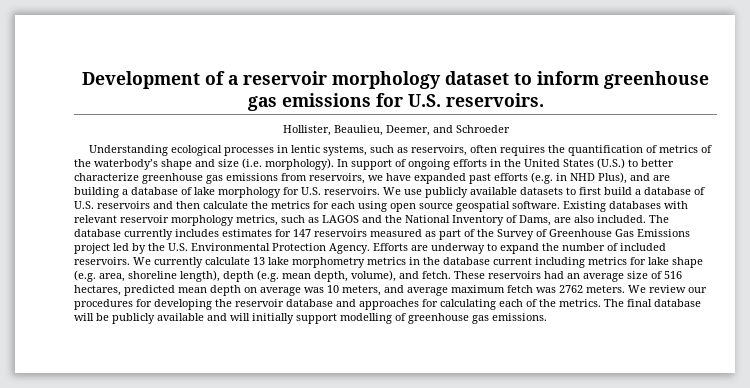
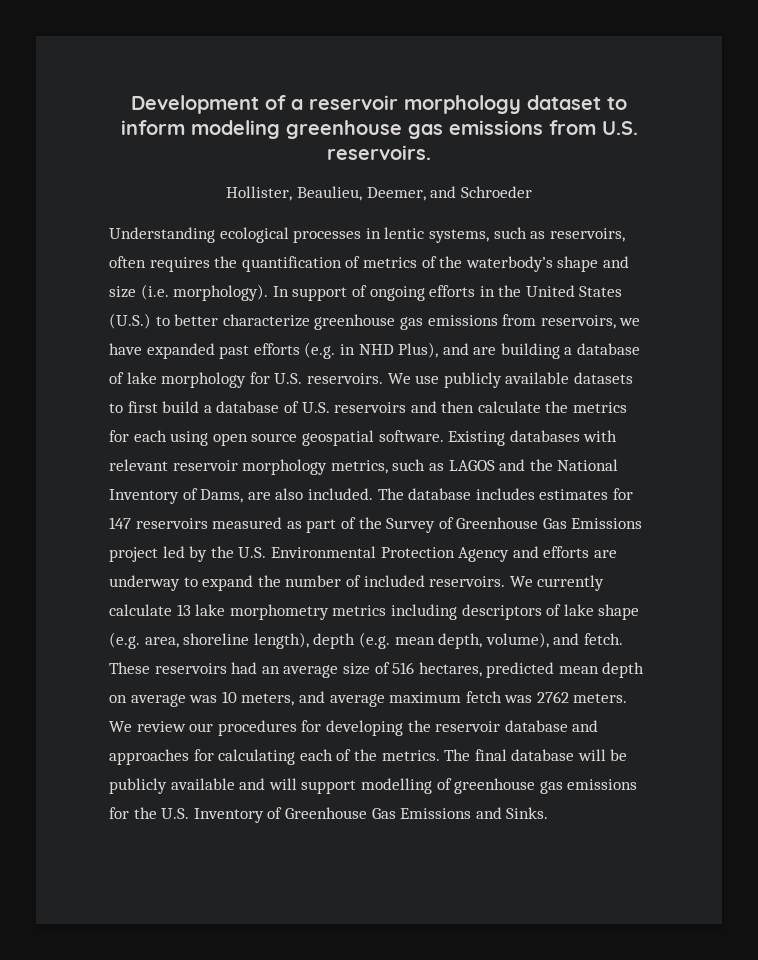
[604,71,709,89] [247,93,403,111] greenhouse gas emissions for -> [190,120,596,139] modeling greenhouse gas emissions from
[124,229,173,240] currently -> (472, 494) none
[329,243,408,254] Agency. Efforts -> [458,546,590,562] Agency and efforts
[409,257,646,268] in the database current including metrics for -> [390,604,562,620] including descriptors of
[252,313,294,324] initially -> (297, 784) none
[492,313,547,321] emissions. -> [567,779,638,790] [109,807,549,823] emissions for the U.S. Inventory of Greenhouse Gas Emissions and Sinks.

